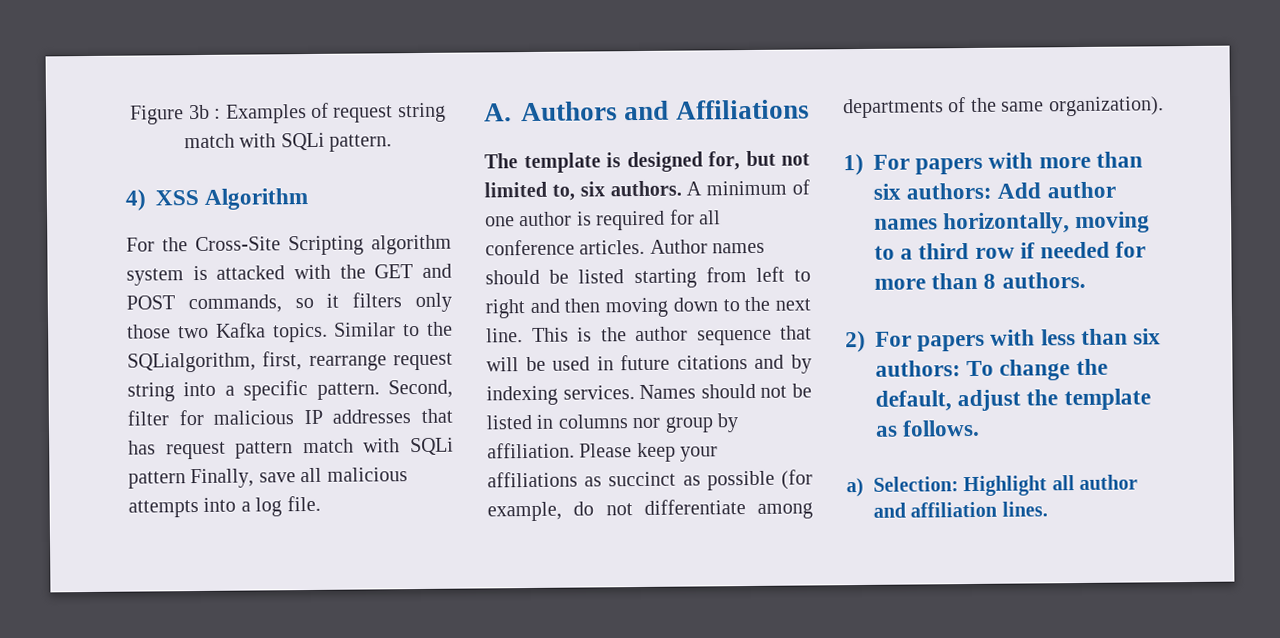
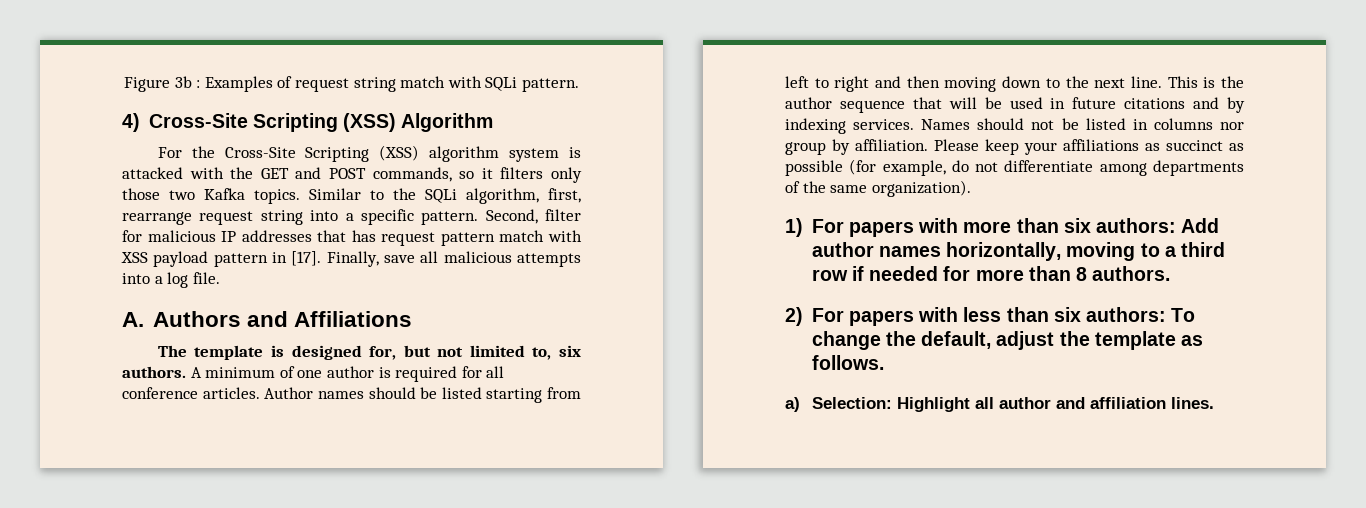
[155,189,199,206] XSS -> [148,113,397,132] Cross-Site Scripting (XSS)
(364, 245) none -> [379,145,420,161] (XSS)
[127,352,256,373] SQLialgorithm, -> [425,188,539,204] SQLi algorithm,
[410,437,454,456] [128,471,186,489] SQLi pattern -> [121,251,322,267] XSS payload pattern in [17].

